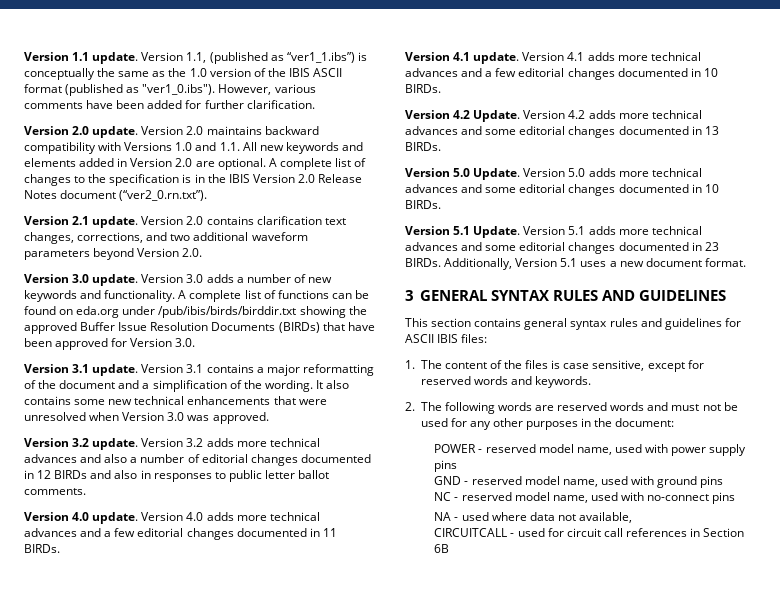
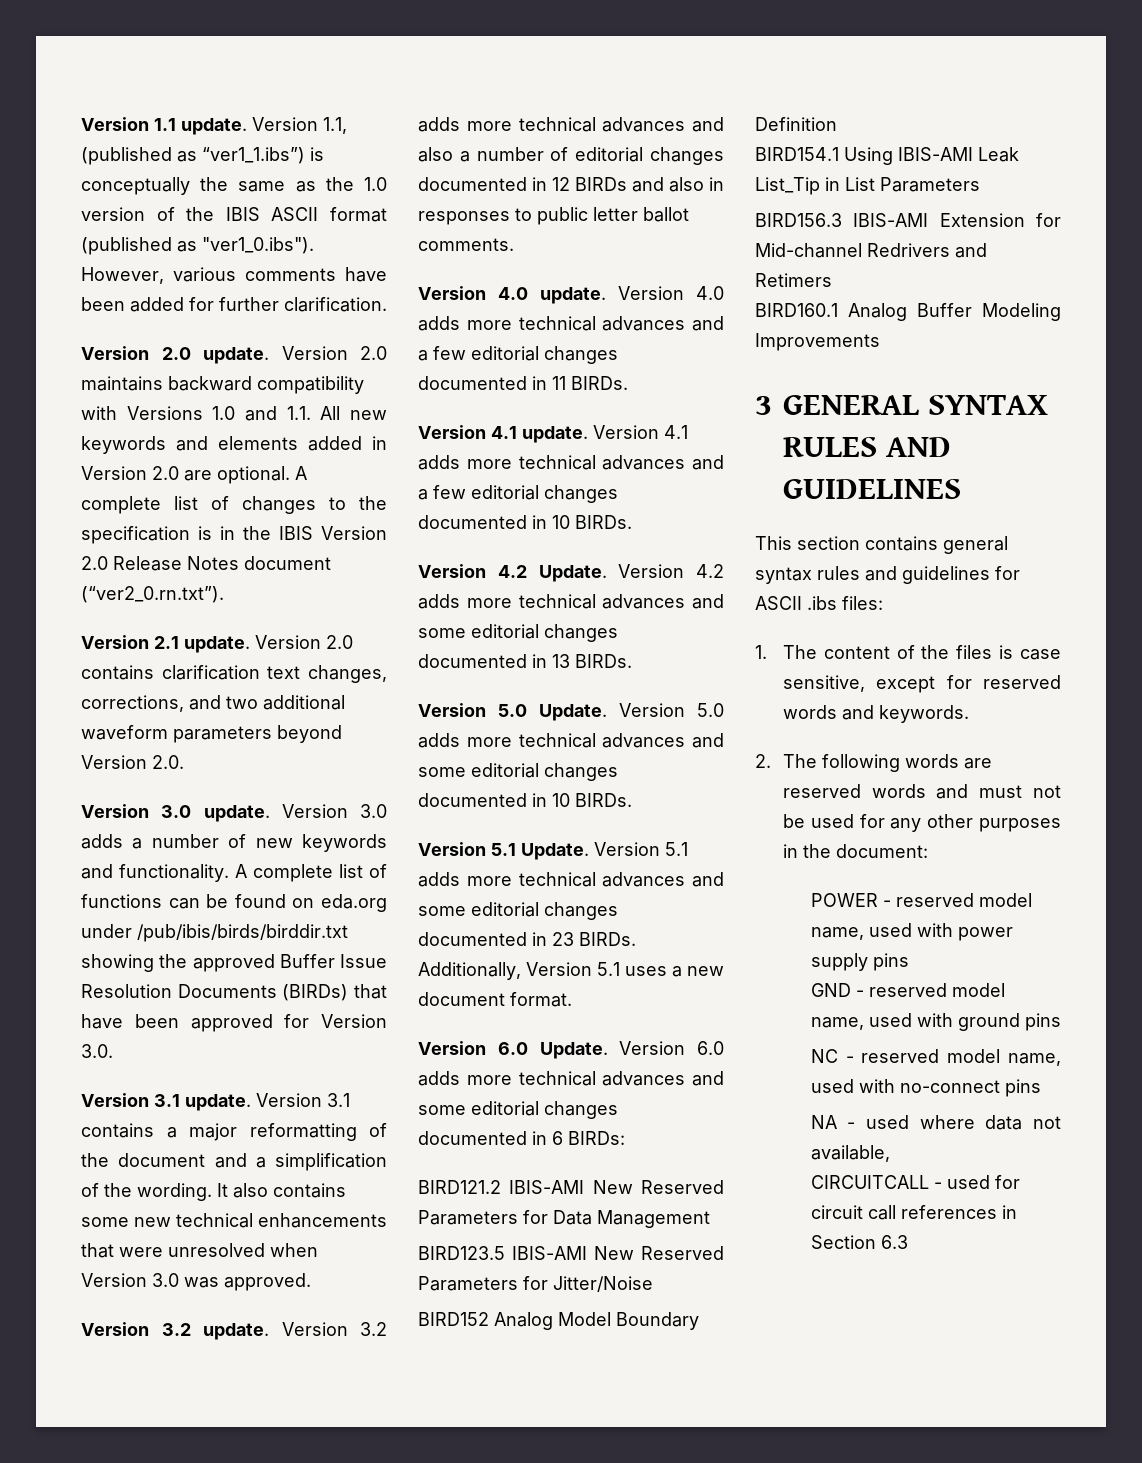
(746, 262) none -> [418,1041,724,1059] [418,1071,724,1086] [418,1101,618,1119] [418,1131,625,1145] [418,1180,724,1194] [418,1210,710,1228] [418,1246,724,1260] [418,1276,653,1292] [418,1312,699,1330] [755,117,837,131] [755,147,1019,165] [755,177,980,195] [755,213,1061,227] [755,243,987,258] [755,273,832,287] [755,303,1061,321] [755,333,880,351] // Version 6.0 Update. Version 6.0 adds more technical advances and some editorial changes documented in 6 BIRDs: // BIRD121.2 IBIS-AMI New Reserved Parameters for Data Management // BIRD123.5 IBIS-AMI New Reserved Parameters for Jitter/Noise // BIRD152 Analog Model Boundary Definition // BIRD154.1 Using IBIS-AMI Leak List_Tip in List Parameters // BIRD156.3 IBIS-AMI Extension for Mid-channel Redrivers and Retimers // BIRD160.1 Analog Buffer Modeling Improvements
[437,334,459,343] IBIS -> [807,596,837,610] .ibs
[434,544,450,553] 6B -> [880,1235,908,1249] 6.3

